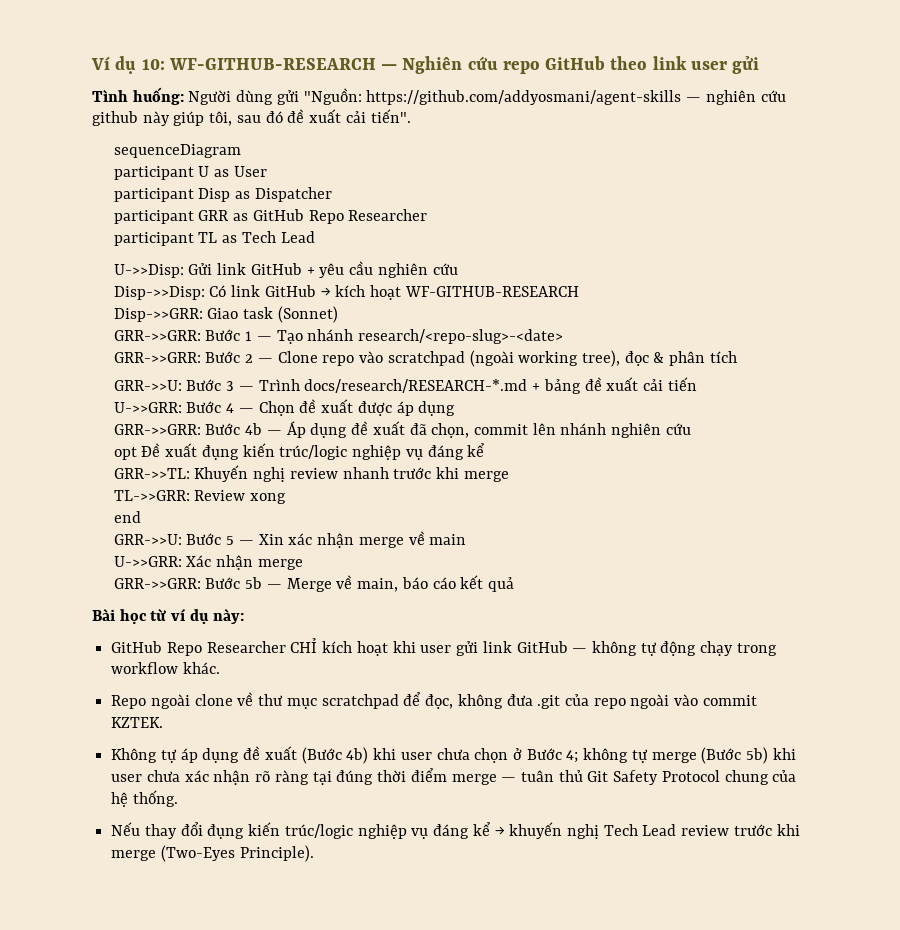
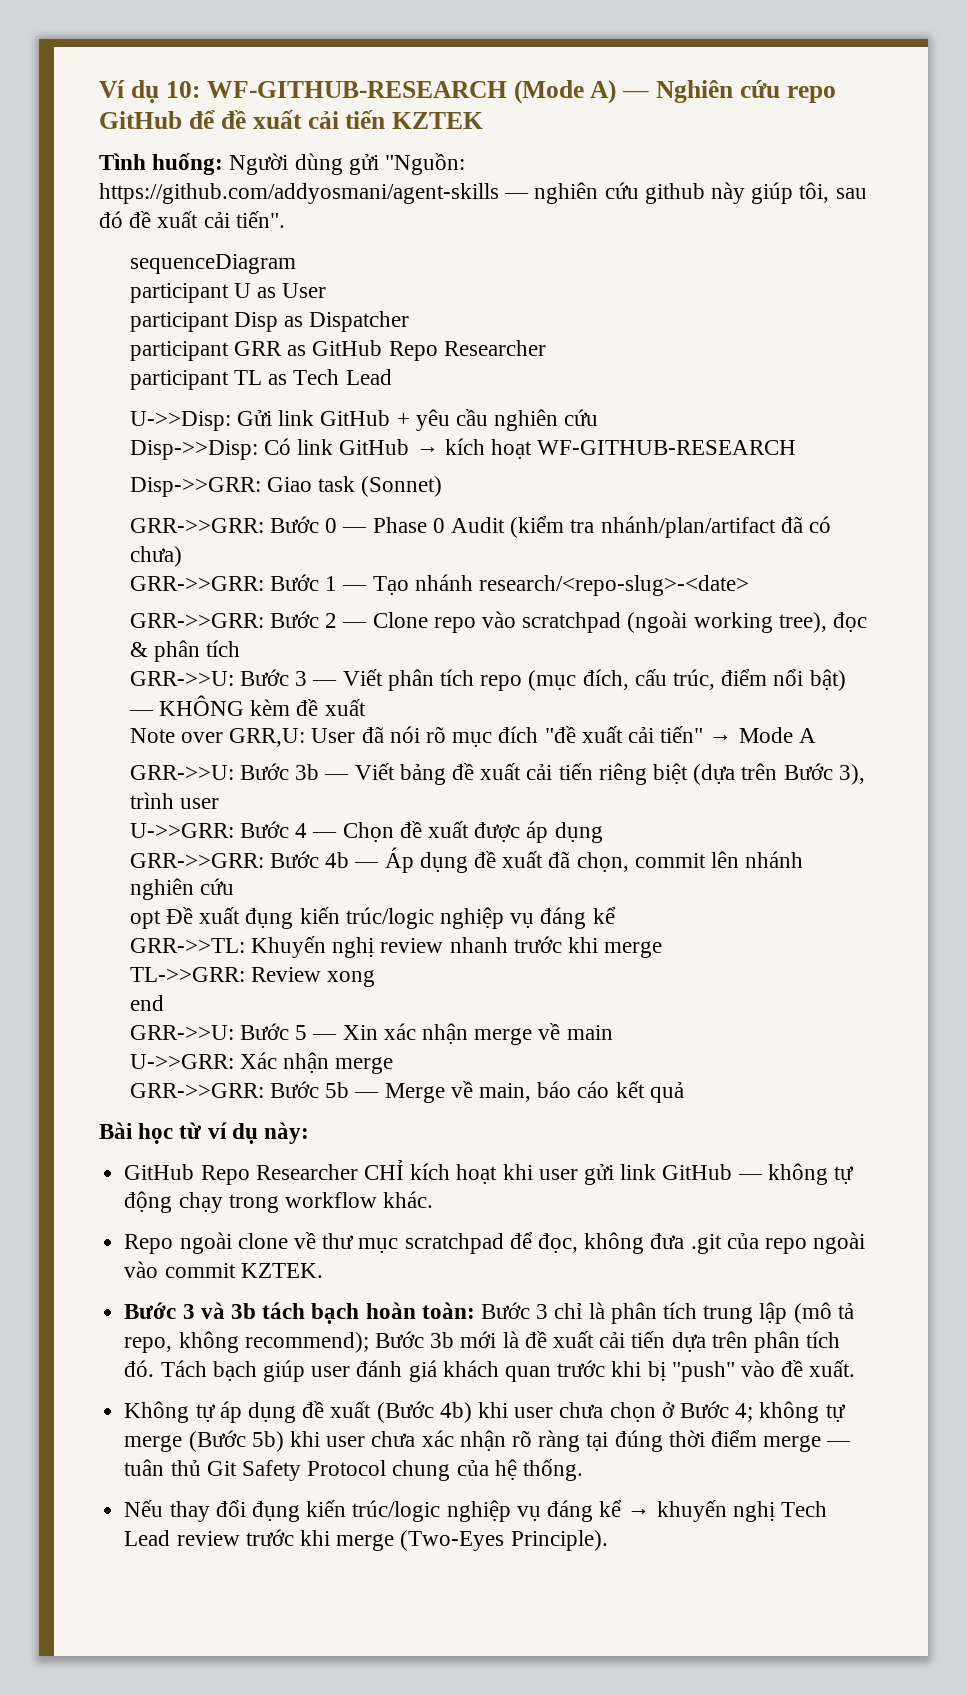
(376, 64) none -> [513,80,617,104] (Mode A)
[610,56,760,74] theo link user gửi -> [188,109,484,129] để đề xuất cải tiến KZTEK
(338, 314) none -> [129,516,832,538] [129,546,182,567] // GRR->>GRR: Bước 0 — Phase 0 Audit (kiểm tra nhánh/plan/artifact đã có chưa)
[258,379,541,393] Trình docs/research/RESEARCH-*.md + -> [342,669,846,691] [128,695,366,716] [129,726,816,747] [129,763,395,780] Viết phân tích repo (mục đích, cấu trúc, điểm nổi bật) — KHÔNG kèm đề xuất // Note over GRR,U: User đã nói rõ mục đích "đề xuất cải tiến" → Mode A // GRR->>U: Bước 3b — Viết
(697, 384) none -> [598,763,865,785] [129,792,219,809] riêng biệt (dựa trên Bước 3), trình user
(164, 722) none -> [124,1302,854,1324] [124,1331,841,1353] [124,1360,856,1382] // Bước 3 và 3b tách bạch hoàn toàn: Bước 3 chỉ là phân tích trung lập (mô tả repo, không recommend); Bước 3b mới là đề xuất cải tiến dựa trên phân tích đó. Tách bạch giúp user đánh giá khách quan trước khi bị "push" vào đề xuất.

